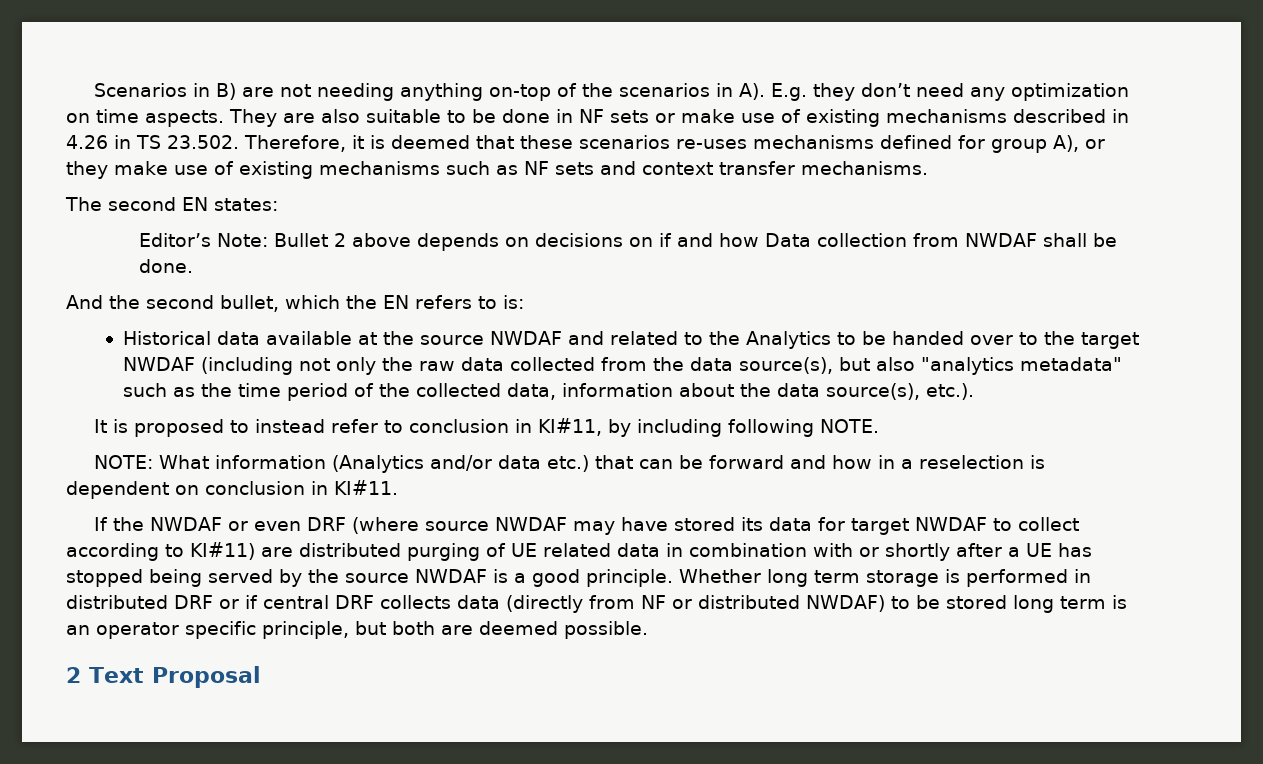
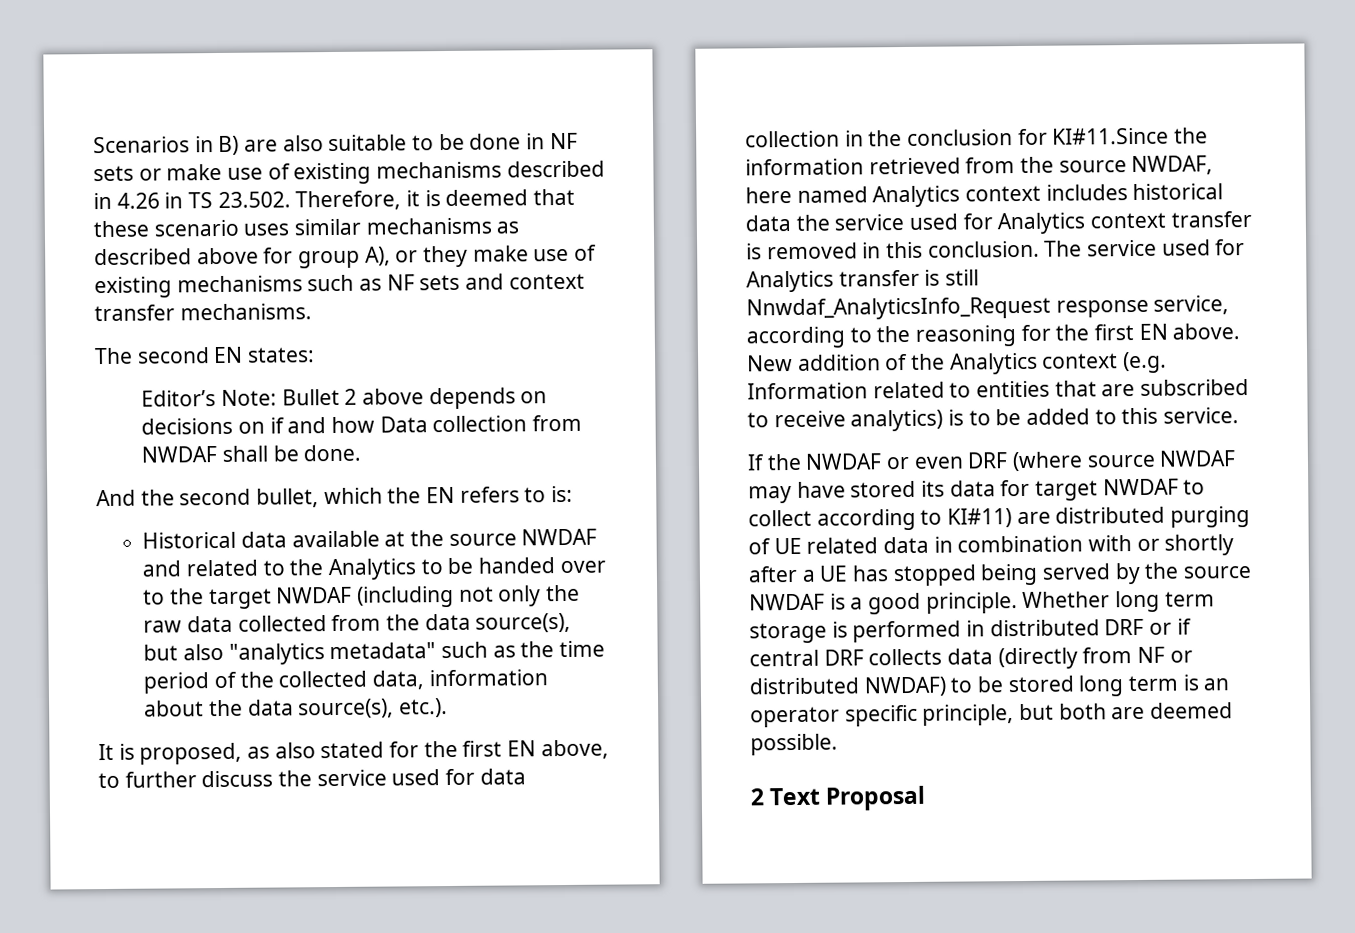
[279,83,1129,101] [66,109,315,127] not needing anything on-top of the scenarios in A). E.g. they don’t need any optimization on time aspects. They are -> (279, 145) none
[579,135,952,149] scenarios re-uses mechanisms defined -> [153,217,520,237] [94,247,259,266] scenario uses similar mechanisms as described above
[133,418,879,437] [93,455,1045,473] [66,480,398,499] proposed to instead refer to conclusion in KI#11, by including following NOTE. // NOTE: What information (Analytics and/or data etc.) that can be forward and how in a reselection is dependent on conclusion in KI#11. -> [139,739,609,765] [98,768,526,789] [745,127,1209,148] [745,155,1214,176] [745,183,1224,208] [745,210,1252,235] [746,239,1246,260] [746,269,980,293] [746,295,1230,321] [746,323,1241,349] [747,351,1168,375] [747,379,1250,400] [747,407,1240,432] proposed, as also stated for the first EN above, to further discuss the service used for data collection in the conclusion for KI#11.Since the information retrieved from the source NWDAF, here named Analytics context includes historical data the service used for Analytics context transfer is removed in this conclusion. The service used for Analytics transfer is still Nnwdaf_AnalyticsInfo_Request response service, according to the reasoning for the first EN above. New addition of the Analytics context (e.g. Information related to entities that are subscribed to receive analytics) is to be added to this service.

